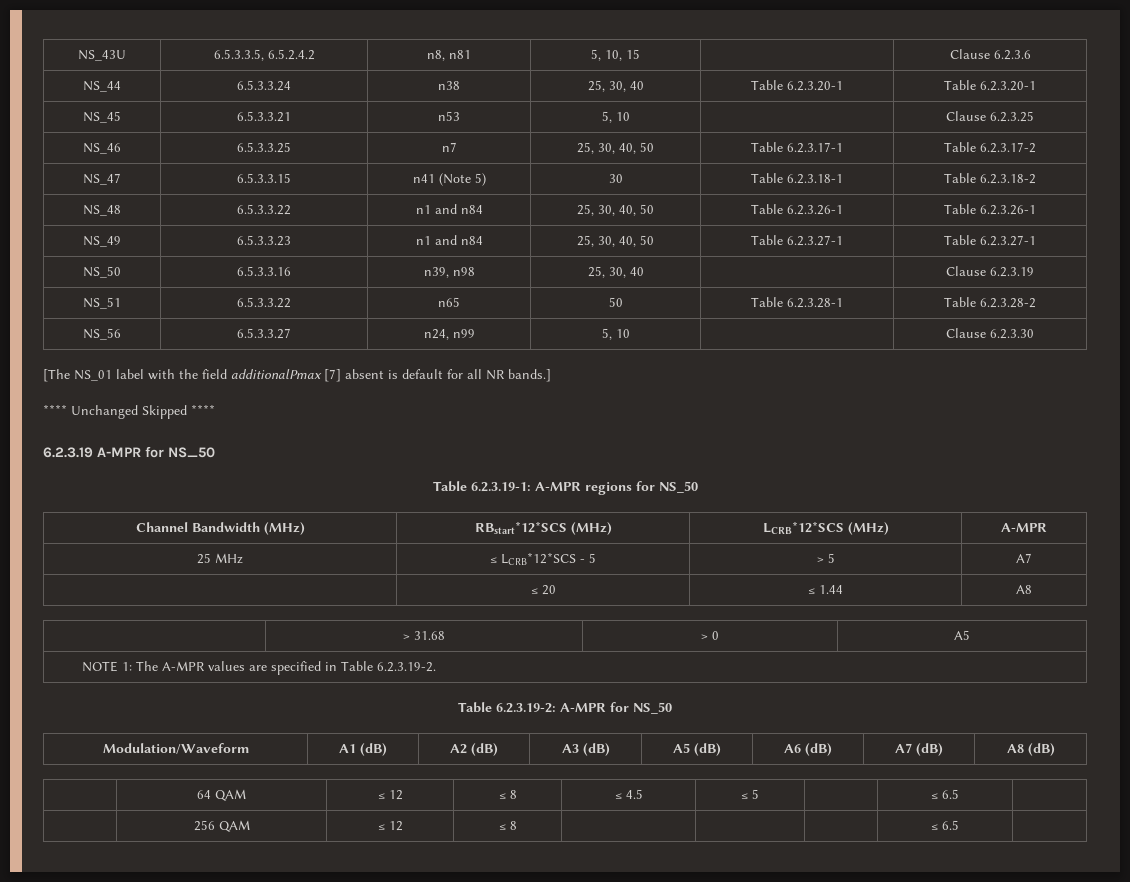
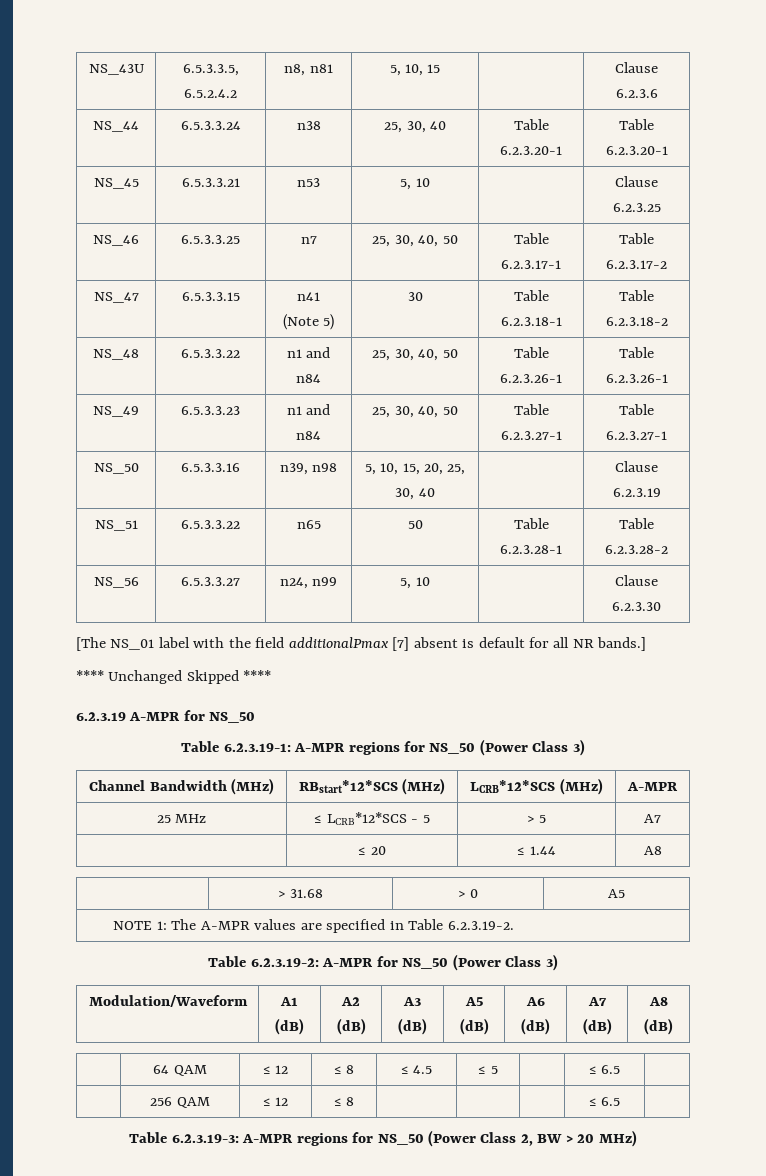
(475, 271) none -> [364,463,443,475] 5, 10, 15, 20,
(698, 487) none -> [479,739,585,756] (Power Class 3)
(672, 708) none -> [452,954,558,971] (Power Class 3)
(959, 825) none -> [129,1130,637,1147] // Table 6.2.3.19-3: A-MPR regions for NS_50 (Power Class 2, BW > 20 MHz)

